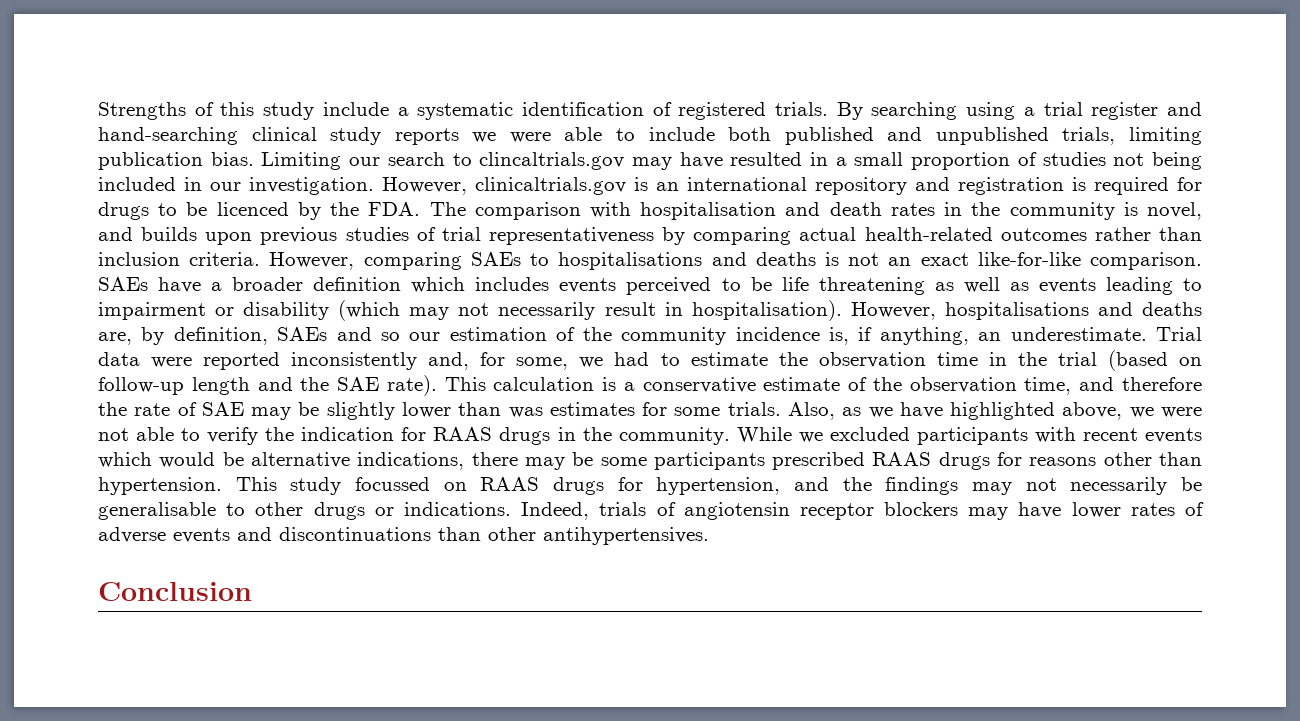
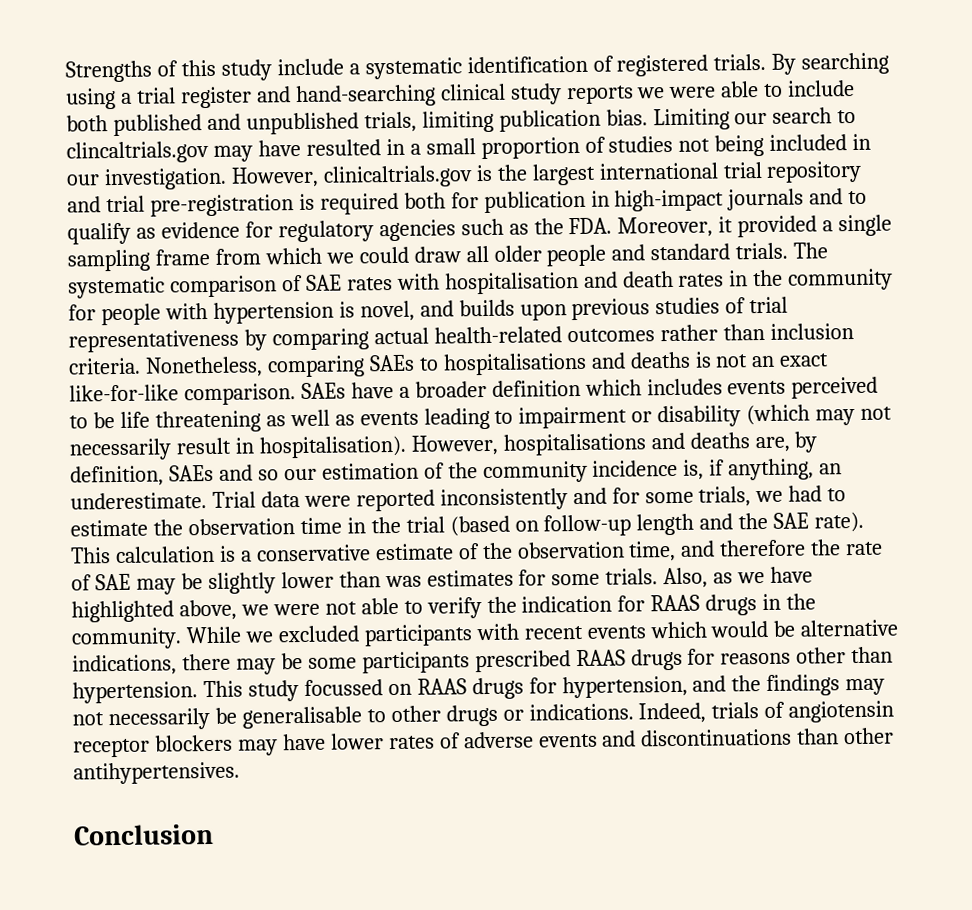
[656,177,1202,195] [98,202,581,220] an international repository and registration is required for drugs to be licenced by the FDA. The comparison -> [496,160,863,186] [67,188,868,217] [67,214,893,245] [67,242,829,272] [68,274,393,299] the largest international trial repository and trial pre-registration is required both for publication in high-impact journals and to qualify as evidence for regulatory agencies such as the FDA. Moreover, it provided a single sampling frame from which we could draw all older people and standard trials. The systematic comparison of SAE rates
(1115, 211) none -> [68,301,334,326] for people with hypertension
[269,252,355,270] However, -> [144,356,263,378] Nonetheless,
[428,352,569,370] and, for some, -> [572,486,752,507] and for some trials,

